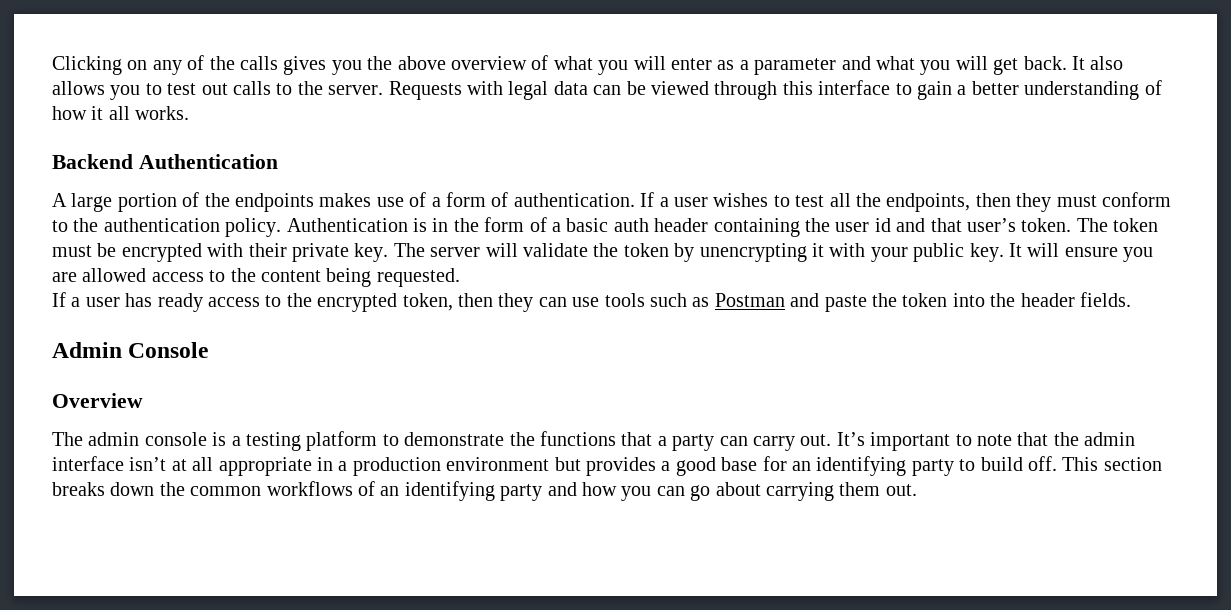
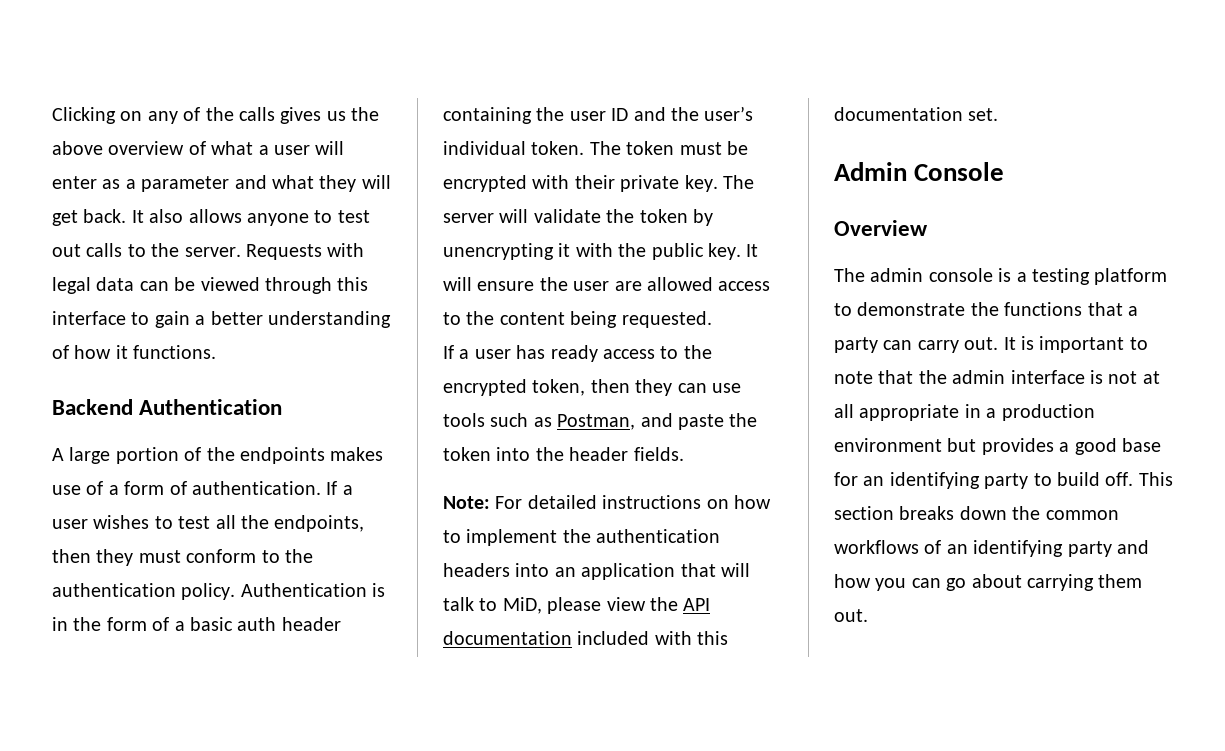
[331,60,362,75] you -> [326,111,346,121] us
[598,60,629,75] you -> [258,145,310,155] a user
[920,60,951,75] you -> [319,175,357,192] they
[110,85,141,100] you -> [247,213,309,226] anyone
[108,106,190,120] all works. -> [133,345,217,359] functions.
[874,218,1016,232] id and that user’s -> [611,106,754,121] [443,141,526,155] ID and the user’s individual
[870,247,908,262] your -> [618,243,647,257] the
[1123,247,1154,262] you -> [539,277,610,291] the user
[714,293,785,307] Postman -> [557,414,636,430] Postman,
(1131, 299) none -> [443,495,771,509] [443,529,721,546] [443,563,750,580] [443,597,711,614] [443,631,729,645] [834,107,999,121] // Note: For detailed instructions on how to implement the authentication headers into an application that will talk to MiD, please view the API documentation included with this documentation set.
[836,432,865,446] It’s -> [1003,336,1034,350] It is
[129,457,167,471] isn’t -> [1090,370,1138,384] is not

